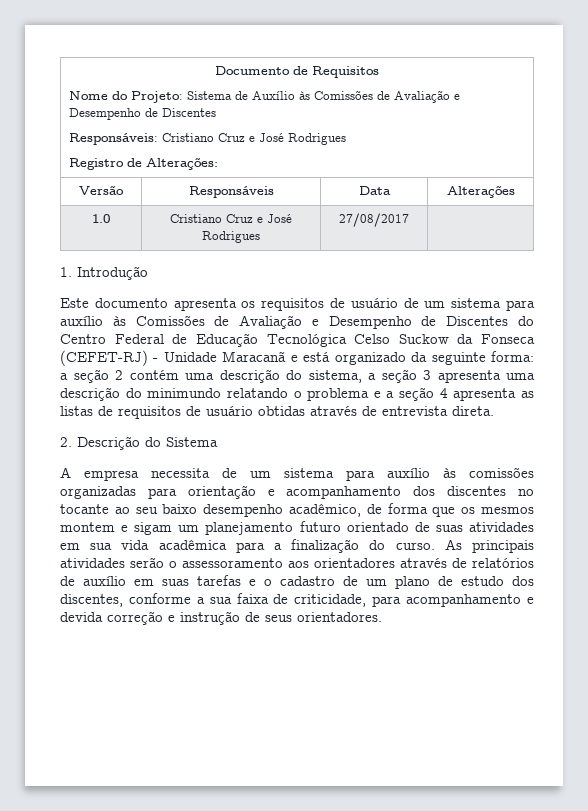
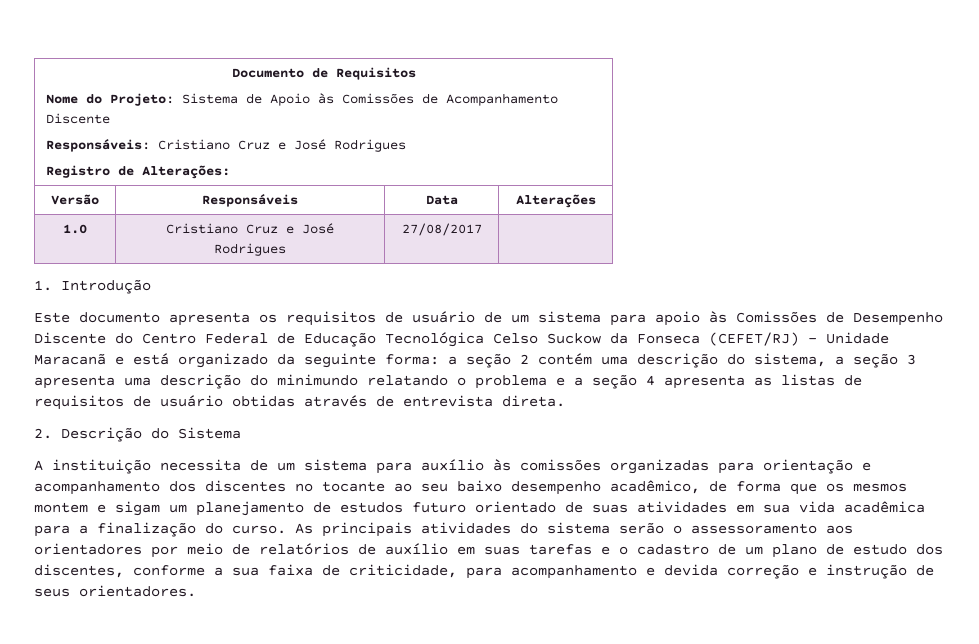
[252,90,461,103] [69,108,217,120] Auxílio às Comissões de Avaliação e Desempenho de Discentes -> [270,93,559,106] [46,113,111,124] Apoio às Comissões de Acompanhamento Discente
[60,315,509,329] auxílio às Comissões de Avaliação e Desempenho de Discentes -> [655,311,943,326] [34,332,106,344] apoio às Comissões de Desempenho Discente
[60,350,148,366] (CEFET-RJ) -> [709,332,799,346] (CEFET/RJ)
[84,470,139,481] empresa -> [52,459,151,474] instituição
(294, 528) none -> [313,502,403,513] de estudos
(125, 563) none -> [520,522,610,534] do sistema
[400,558,447,568] através -> [151,543,223,558] por meio

